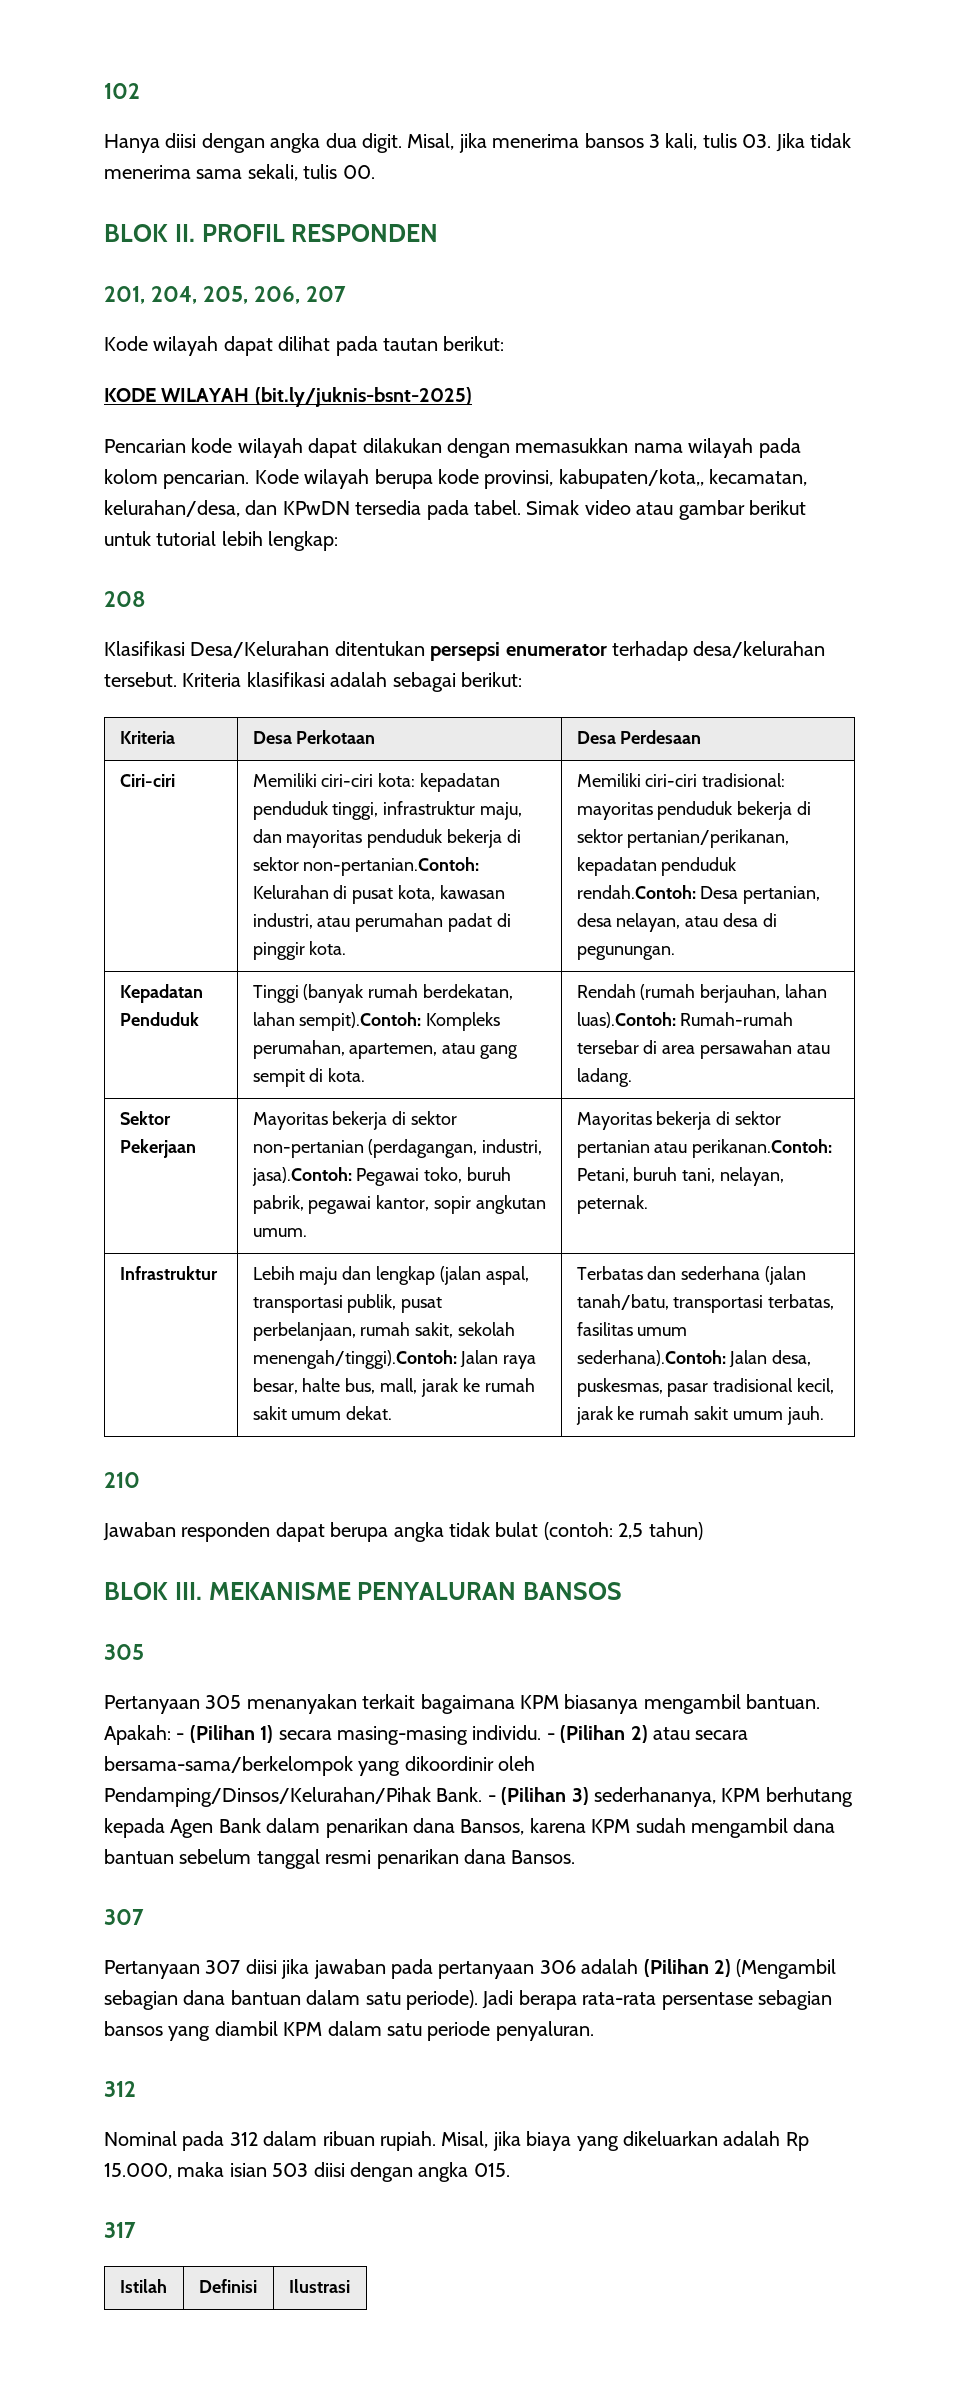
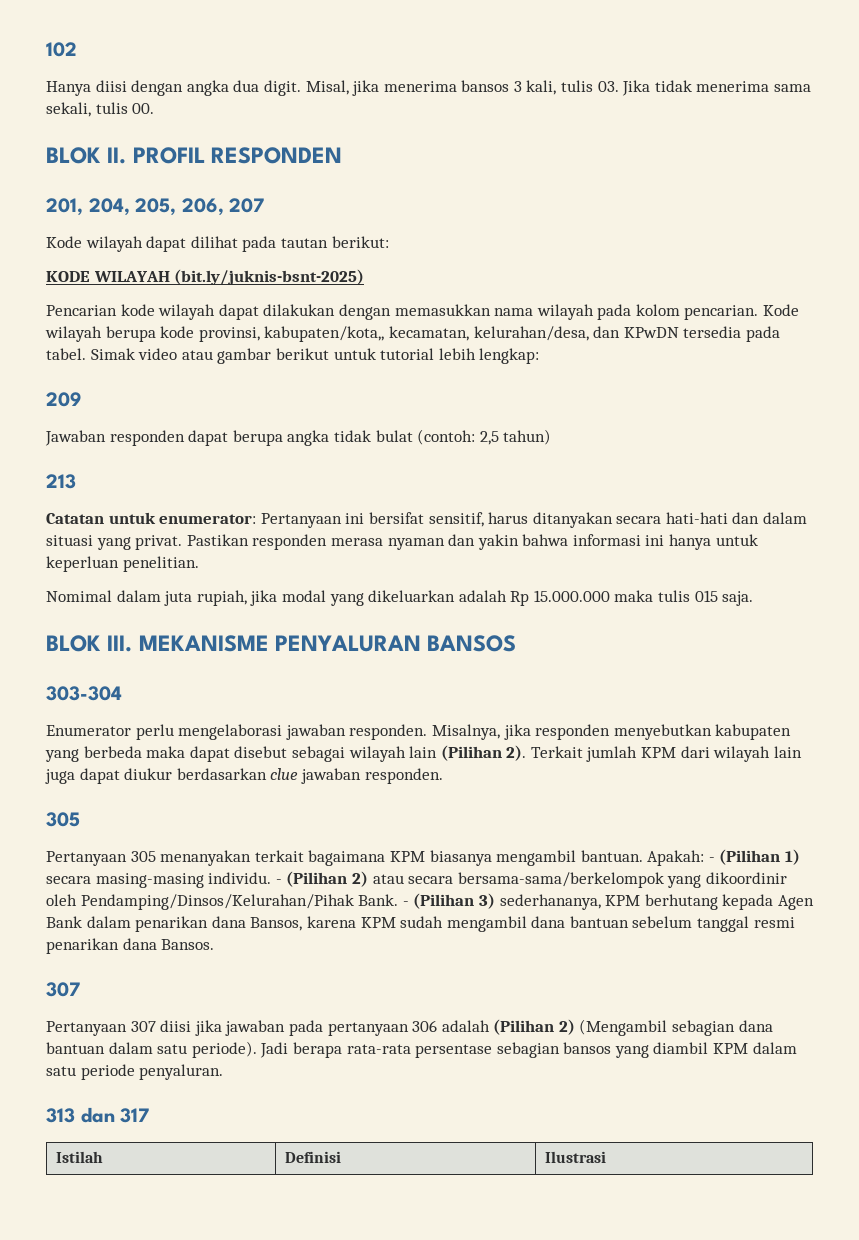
[104,591,146,607] [104,641,826,661] [104,672,522,692] [119,731,175,744] [252,730,376,744] [576,730,702,744] [119,774,175,787] [252,773,501,792] [252,801,523,820] [252,829,522,848] [252,857,480,876] [252,885,506,904] [252,913,512,932] [252,941,347,960] [576,773,786,787] [576,801,812,820] [576,829,790,848] [576,857,737,876] [576,885,821,904] [576,913,778,932] [576,946,675,960] [119,984,203,1003] [119,1012,199,1026] [252,984,514,1003] [252,1012,501,1031] [252,1040,519,1059] [252,1068,366,1087] [576,984,828,1003] [576,1012,794,1028] [576,1040,831,1059] [576,1068,632,1087] [119,1111,171,1125] [119,1139,196,1158] [252,1111,458,1130] [252,1139,543,1158] [251,1167,512,1186] [252,1195,547,1214] [252,1228,307,1237] [576,1111,782,1130] [576,1139,833,1158] [576,1167,785,1186] [576,1195,648,1214] [119,1266,218,1280] [252,1266,529,1285] [252,1294,443,1313] [252,1322,516,1341] [252,1350,537,1369] [252,1378,535,1397] [252,1406,393,1420] [576,1266,807,1285] [576,1294,835,1313] [576,1322,688,1336] [576,1350,812,1368] [576,1378,835,1397] [575,1406,824,1425] [104,1472,140,1488] 208 // Klasifikasi Desa/Kelurahan ditentukan persepsi enumerator terhadap desa/kelurahan tersebut. Kriteria klasifikasi adalah sebagai berikut: // Kriteria | Desa Perkotaan | Desa Perdesaan // Ciri-ciri | Memiliki ciri-ciri kota: kepadatan penduduk tinggi, infrastruktur maju, dan mayoritas penduduk bekerja di sektor non-pertanian.Contoh: Kelurahan di pusat kota, kawasan industri, atau perumahan padat di pinggir kota. | Memiliki ciri-ciri tradisional: mayoritas penduduk bekerja di sektor pertanian/perikanan, kepadatan penduduk rendah.Contoh: Desa pertanian, desa nelayan, atau desa di pegunungan. // Kepadatan Penduduk | Tinggi (banyak rumah berdekatan, lahan sempit).Contoh: Kompleks perumahan, apartemen, atau gang sempit di kota. | Rendah (rumah berjauhan, lahan luas).Contoh: Rumah-rumah tersebar di area persawahan atau ladang. // Sektor Pekerjaan | Mayoritas bekerja di sektor non-pertanian (perdagangan, industri, jasa).Contoh: Pegawai toko, buruh pabrik, pegawai kantor, sopir angkutan umum. | Mayoritas bekerja di sektor pertanian atau perikanan.Contoh: Petani, buruh tani, nelayan, peternak. // Infrastruktur | Lebih maju dan lengkap (jalan aspal, transportasi publik, pusat perbelanjaan, rumah sakit, sekolah menengah/tinggi).Contoh: Jalan raya besar, halte bus, mall, jarak ke rumah sakit umum dekat. | Terbatas dan sederhana (jalan tanah/batu, transportasi terbatas, fasilitas umum sederhana).Contoh: Jalan desa, puskesmas, pasar tradisional kecil, jarak ke rumah sakit umum jauh. // 210 -> [46,392,82,407] 209
(703, 1531) none -> [46,474,76,489] [46,512,808,528] [46,534,758,550] [46,556,199,572] [46,590,754,606] // 213 // Catatan untuk enumerator: Pertanyaan ini bersifat sensitif, harus ditanyakan secara hati-hati dan dalam situasi yang privat. Pastikan responden merasa nyaman dan yakin bahwa informasi ini hanya untuk keperluan penelitian. // Nomimal dalam juta rupiah, jika modal yang dikeluarkan adalah Rp 15.000.000 maka tulis 015 saja.
(622, 1591) none -> [46,686,122,701] [46,724,792,740] [45,745,802,762] [45,768,443,784] // 303-304 // Enumerator perlu mengelaborasi jawaban responden. Misalnya, jika responden menyebutkan kabupaten yang berbeda maka dapat disebut sebagai wilayah lain (Pilihan 2). Terkait jumlah KPM dari wilayah lain juga dapat diukur berdasarkan clue jawaban responden.
[104,2081,136,2097] [104,2131,809,2151] [104,2162,510,2182] 312 // Nominal pada 312 dalam ribuan rupiah. Misal, jika biaya yang dikeluarkan adalah Rp 15.000, maka isian 503 diisi dengan angka 015. // -> [46,1107,115,1123] 313 dan

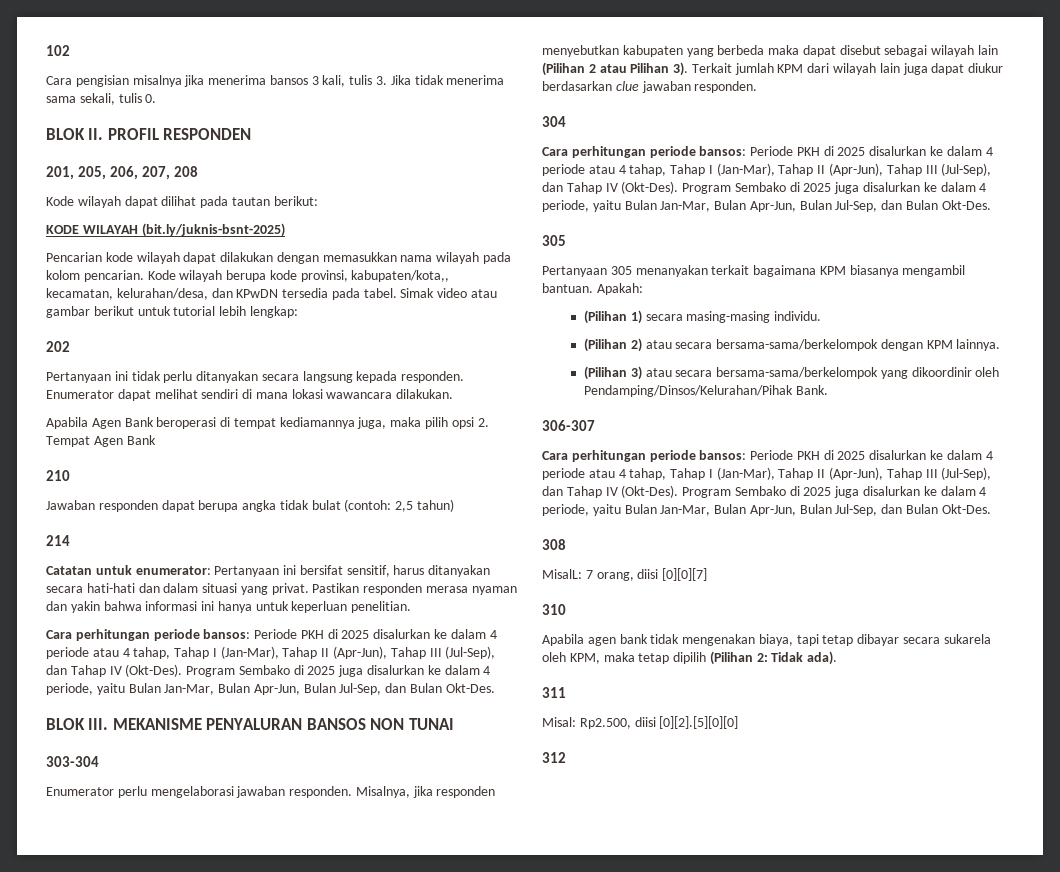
[46,80,349,96] Hanya diisi dengan angka dua digit. Misal, -> [46,75,182,87] Cara pengisian misalnya
[597,81,619,92] 03. -> [376,76,388,85] 3.
[132,103,155,114] 00. -> [145,94,157,103] 0.
[88,198,130,216] 204, -> (74, 173) none
[229,198,265,213] 207 -> [142,166,199,180] 207, 208
[46,392,82,407] 209 -> [46,341,70,352] [46,371,465,383] [46,389,454,401] [46,417,489,429] [46,435,156,447] [46,470,70,481] 202 // Pertanyaan ini tidak perlu ditanyakan secara langsung kepada responden. Enumerator dapat melihat sendiri di mana lokasi wawancara dilakukan. // Apabila Agen Bank beroperasi di tempat kediamannya juga, maka pilih opsi 2. Tempat Agen Bank // 210
[46,474,76,489] 213 -> [46,535,70,546] 214
[46,590,754,606] Nomimal dalam juta rupiah, jika modal yang dikeluarkan adalah Rp 15.000.000 maka tulis 015 saja. -> [46,629,497,641] [46,646,496,659] [46,664,491,677] [46,683,495,695] Cara perhitungan periode bansos: Periode PKH di 2025 disalurkan ke dalam 4 periode atau 4 tahap, Tahap I (Jan-Mar), Tahap II (Apr-Jun), Tahap III (Jul-Sep), dan Tahap IV (Okt-Des). Program Sembako di 2025 juga disalurkan ke dalam 4 periode, yaitu Bulan Jan-Mar, Bulan Apr-Jun, Bulan Jul-Sep, dan Bulan Okt-Des.
(517, 643) none -> [370,718,454,730] NON TUNAI
[506,745,527,761] 2). -> [588,62,689,76] 2 atau Pilihan 3).
(443, 776) none -> [542,116,566,127] [542,146,993,158] [542,163,992,176] [542,181,987,194] [542,200,991,212] // 304 // Cara perhitungan periode bansos: Periode PKH di 2025 disalurkan ke dalam 4 periode atau 4 tahap, Tahap I (Jan-Mar), Tahap II (Apr-Jun), Tahap III (Jul-Sep), dan Tahap IV (Okt-Des). Program Sembako di 2025 juga disalurkan ke dalam 4 periode, yaitu Bulan Jan-Mar, Bulan Apr-Jun, Bulan Jul-Sep, dan Bulan Okt-Des.
[708,857,715,862] - -> (643, 289) //
[275,879,282,884] - -> (822, 316) //
(664, 880) none -> [880,339,1001,351] [583,366,879,380] dengan KPM lainnya. // (Pilihan 3) atau secara bersama-sama/berkelompok
[402,893,814,910] [46,916,795,932] [46,938,215,954] [46,982,80,997] [46,1019,773,1036] [46,1041,797,1058] [46,1064,224,1080] [46,1107,150,1123] [55,1151,103,1163] [284,1151,341,1163] [544,1151,606,1163] - (Pilihan 3) sederhananya, KPM berhutang kepada Agen Bank dalam penarikan dana Bansos, karena KPM sudah mengambil dana bantuan sebelum tanggal resmi penarikan dana Bansos. // 307 // Pertanyaan 307 diisi jika jawaban pada pertanyaan 306 adalah (Pilihan 2) (Mengambil sebagian dana bantuan dalam satu periode). Jadi berapa rata-rata persentase sebagian bansos yang diambil KPM dalam satu periode penyaluran. // 313 dan 317 // Istilah | Definisi | Ilustrasi -> [542,420,595,431] [542,450,993,462] [542,467,992,480] [542,485,987,498] [542,504,991,516] [542,539,566,550] [542,568,708,581] [542,604,566,615] [542,634,991,646] [542,651,838,665] [542,687,566,698] [542,716,739,729] [542,752,566,763] // 306-307 // Cara perhitungan periode bansos: Periode PKH di 2025 disalurkan ke dalam 4 periode atau 4 tahap, Tahap I (Jan-Mar), Tahap II (Apr-Jun), Tahap III (Jul-Sep), dan Tahap IV (Okt-Des). Program Sembako di 2025 juga disalurkan ke dalam 4 periode, yaitu Bulan Jan-Mar, Bulan Apr-Jun, Bulan Jul-Sep, dan Bulan Okt-Des. // 308 // MisalL: 7 orang, diisi [0][0][7] // 310 // Apabila agen bank tidak mengenakan biaya, tapi tetap dibayar secara sukarela oleh KPM, maka tetap dipilih (Pilihan 2: Tidak ada). // 311 // Misal: Rp2.500, diisi [0][2].[5][0][0] // 312

